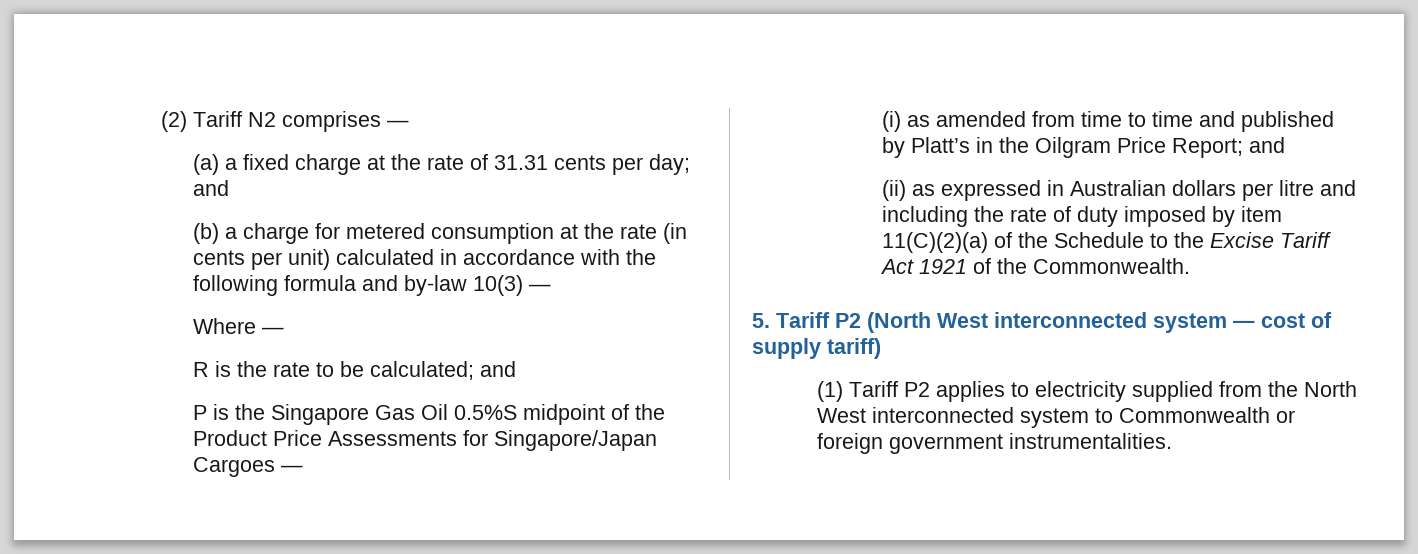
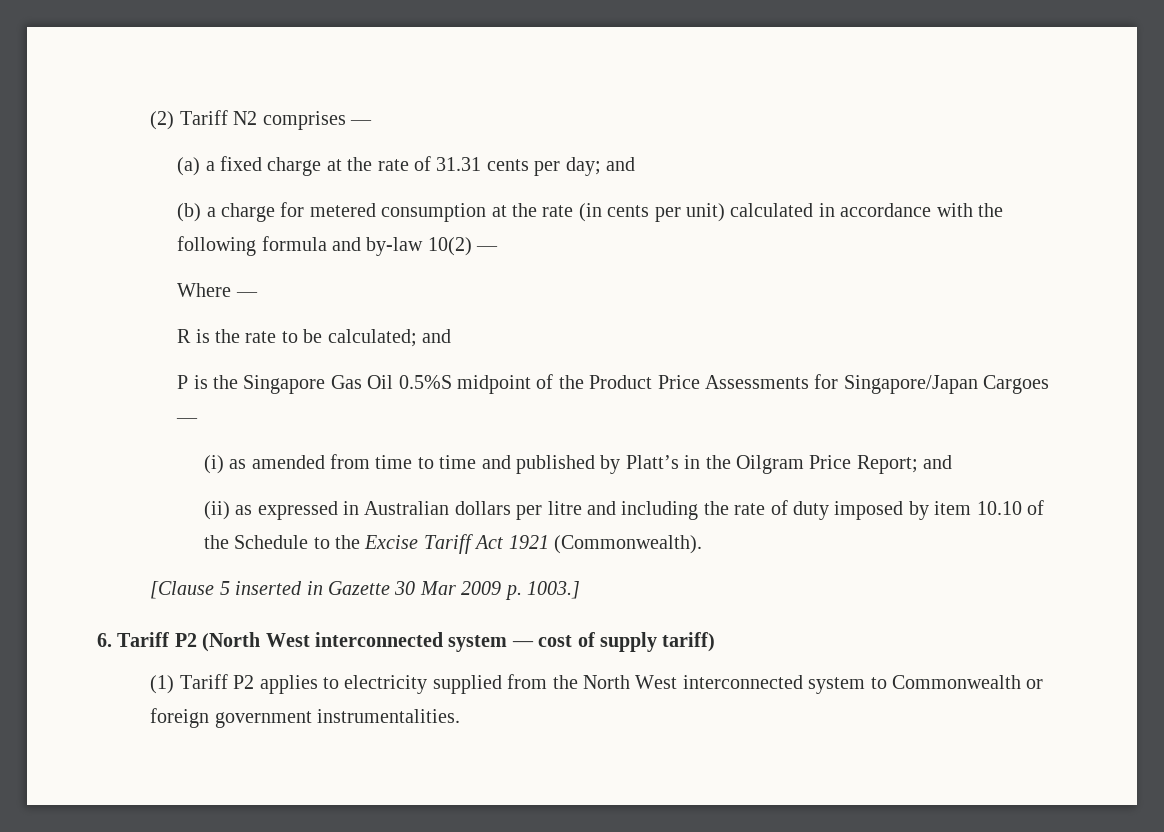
[473,275,524,296] 10(3) -> [427,237,472,256] 10(2)
[881,232,988,253] 11(C)(2)(a) -> [976,501,1022,515] 10.10
[972,258,1190,274] [752,313,770,328] of the Commonwealth. // 5. -> [554,535,703,554] [150,581,581,600] [97,633,112,647] (Commonwealth). // [Clause 5 inserted in Gazette 30 Mar 2009 p. 1003.] // 6.

